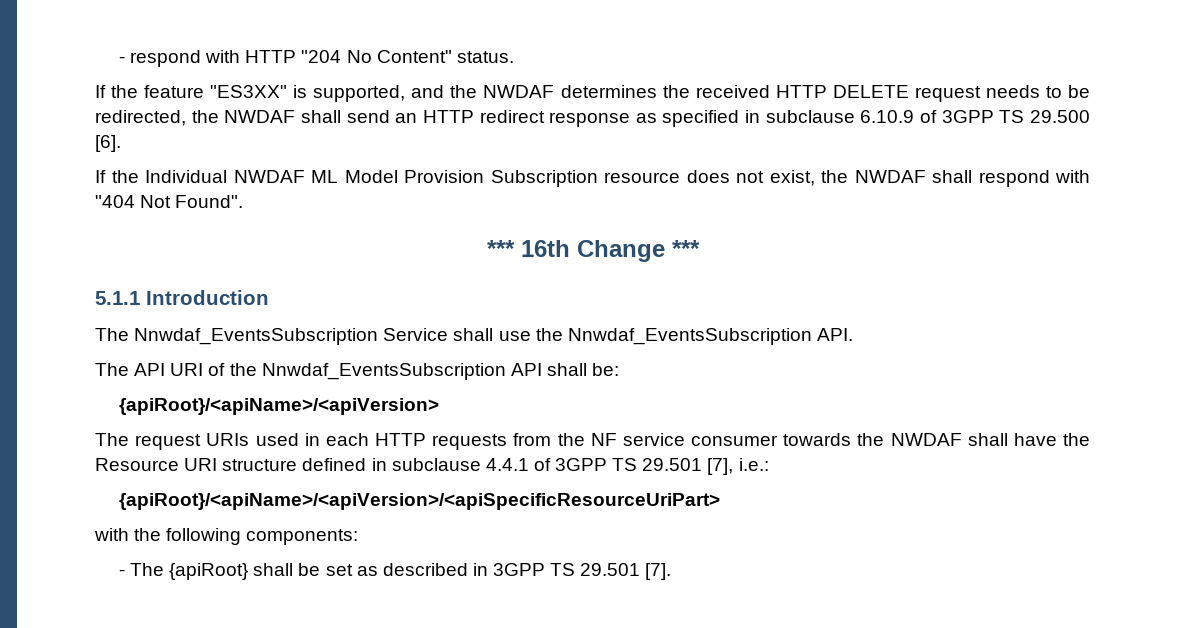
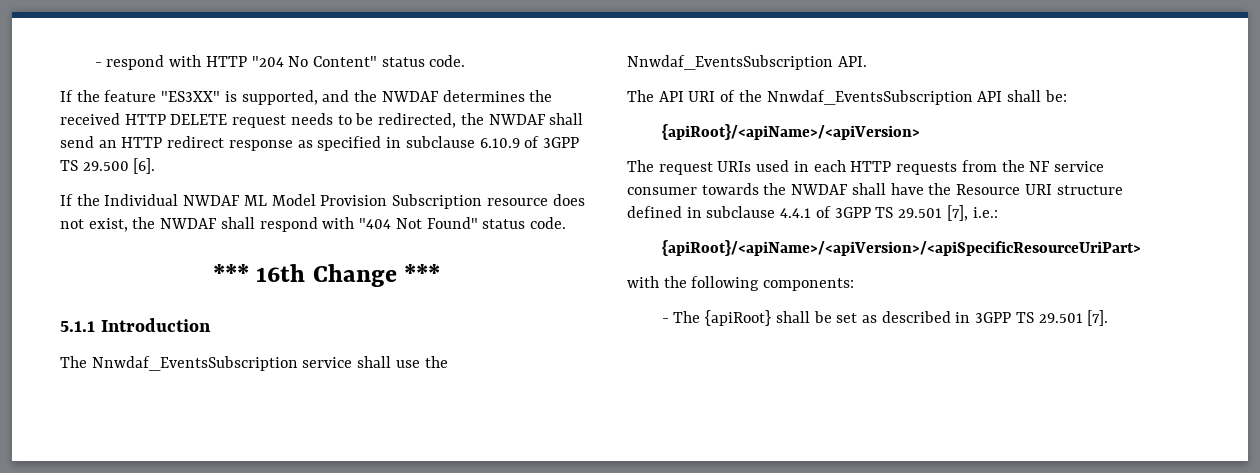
[456,51,514,63] status. -> [381,55,466,67] status code.
[175,195,244,208] Found". -> [426,217,566,229] Found" status code.
[383,328,449,341] Service -> [302,357,353,368] service

